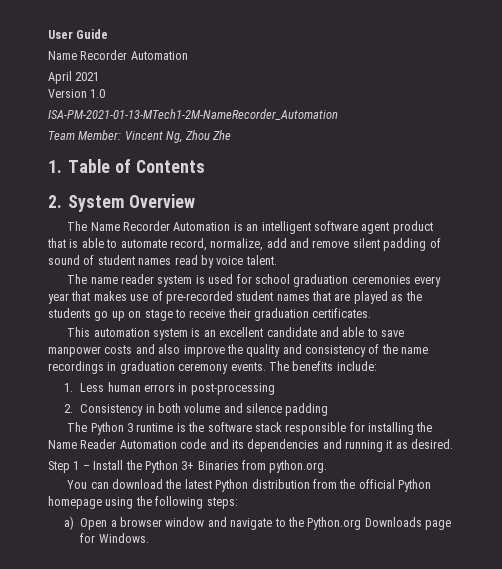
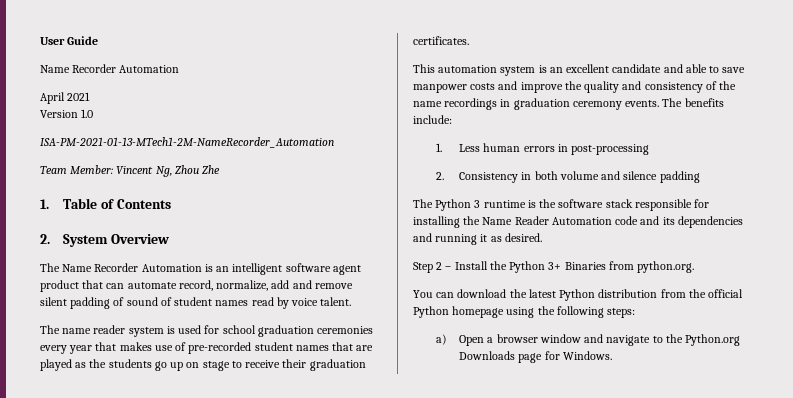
[69,238,118,248] is able to -> [106,283,125,289] can
[158,344,181,354] also -> (518, 85) none
[73,461,80,470] 1 -> [436,262,443,270] 2

